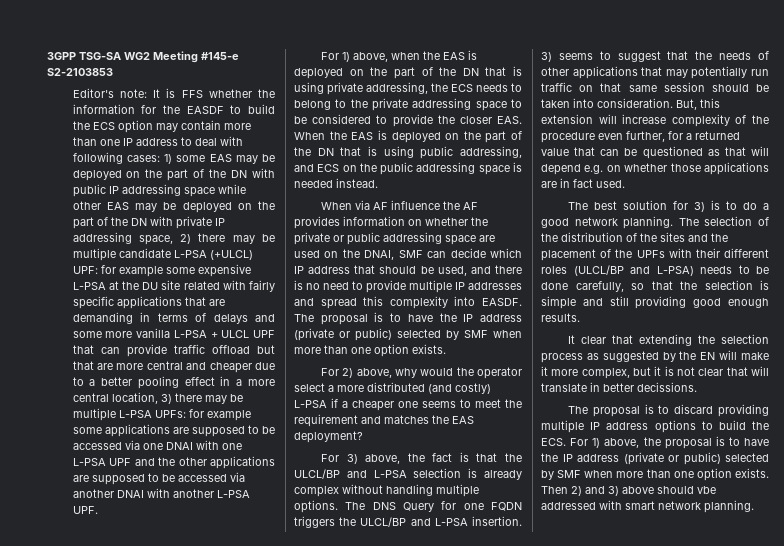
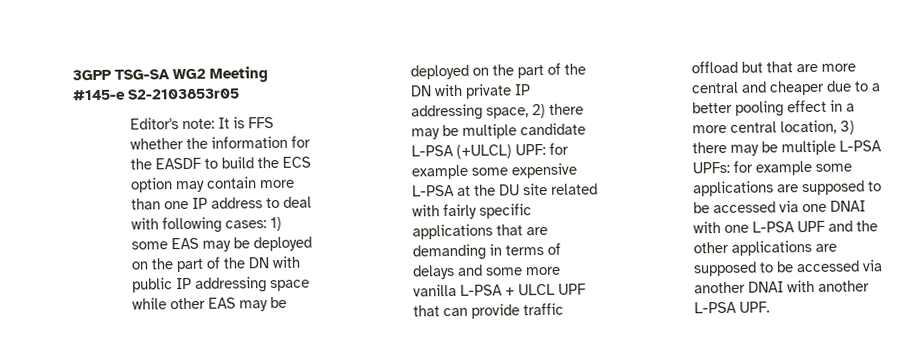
[47,68,113,76] S2-2103853 -> [127,88,240,100] S2-2103853r05
[321,50,478,62] [294,66,522,79] [294,82,522,95] [294,98,522,111] [294,114,522,127] [294,130,522,143] [294,146,522,159] [294,162,522,175] [294,178,378,188] [321,200,479,210] [294,216,488,229] [294,232,495,245] [294,248,522,260] [294,265,522,276] [294,280,522,293] [294,296,522,309] [294,312,522,325] [294,328,522,341] [294,344,446,357] [321,367,522,379] [294,382,491,394] [294,398,522,411] [294,414,474,427] [294,431,363,443] [321,452,522,464] [294,468,522,480] [294,484,479,497] [294,500,522,513] [294,516,522,528] [541,51,769,62] [541,66,769,79] [541,82,769,92] [541,98,720,110] [541,114,769,127] [541,131,740,143] [541,146,769,159] [541,162,769,175] [541,178,625,188] [568,200,769,212] [541,216,769,229] [541,232,728,242] [541,248,769,261] [541,265,769,276] [541,280,769,292] [541,296,769,309] [541,313,580,322] [568,334,769,346] [541,350,769,363] [541,366,769,379] [541,382,697,392] [568,404,769,417] [541,420,769,433] [541,436,769,449] [541,452,769,465] [541,468,769,481] [541,486,716,496] [541,500,754,513] // For 1) above, when the EAS is deployed on the part of the DN that is using private addressing, the ECS needs to belong to the private addressing space to be considered to provide the closer EAS. When the EAS is deployed on the part of the DN that is using public addressing, and ECS on the public addressing space is needed instead. // When via AF influence the AF provides information on whether the private or public addressing space are used on the DNAI, SMF can decide which IP address that should be used, and there is no need to provide multiple IP addresses and spread this complexity into EASDF. The proposal is to have the IP address (private or public) selected by SMF when more than one option exists. // For 2) above, why would the operator select a more distributed (and costly) L-PSA if a cheaper one seems to meet the requirement and matches the EAS deployment? // For 3) above, the fact is that the ULCL/BP and L-PSA selection is already complex without handling multiple options. The DNS Query for one FQDN triggers the ULCL/BP and L-PSA insertion. 3) seems to suggest that the needs of other applications that may potentially run traffic on that same session should be taken into consideration. But, this extension will increase complexity of the procedure even further, for a returned value that can be questioned as that will depend e.g. on whether those applications are in fact used. // The best solution for 3) is to do a good network planning. The selection of the distribution of the sites and the placement of the UPFs with their different roles (ULCL/BP and L-PSA) needs to be done carefully, so that the selection is simple and still providing good enough results. // It clear that extending the selection process as suggested by the EN will make it more complex, but it is not clear that will translate in better decissions. // The proposal is to discard providing multiple IP address options to build the ECS. For 1) above, the proposal is to have the IP address (private or public) selected by SMF when more than one option exists. Then 2) and 3) above should vbe addressed with smart network planning. -> (770, 307) none

